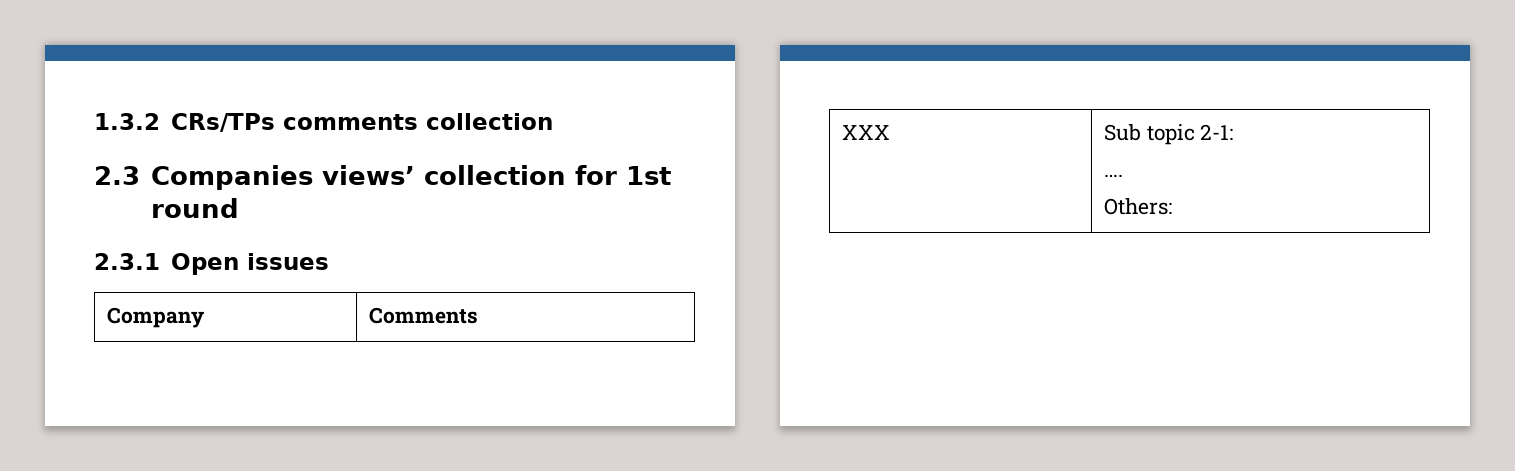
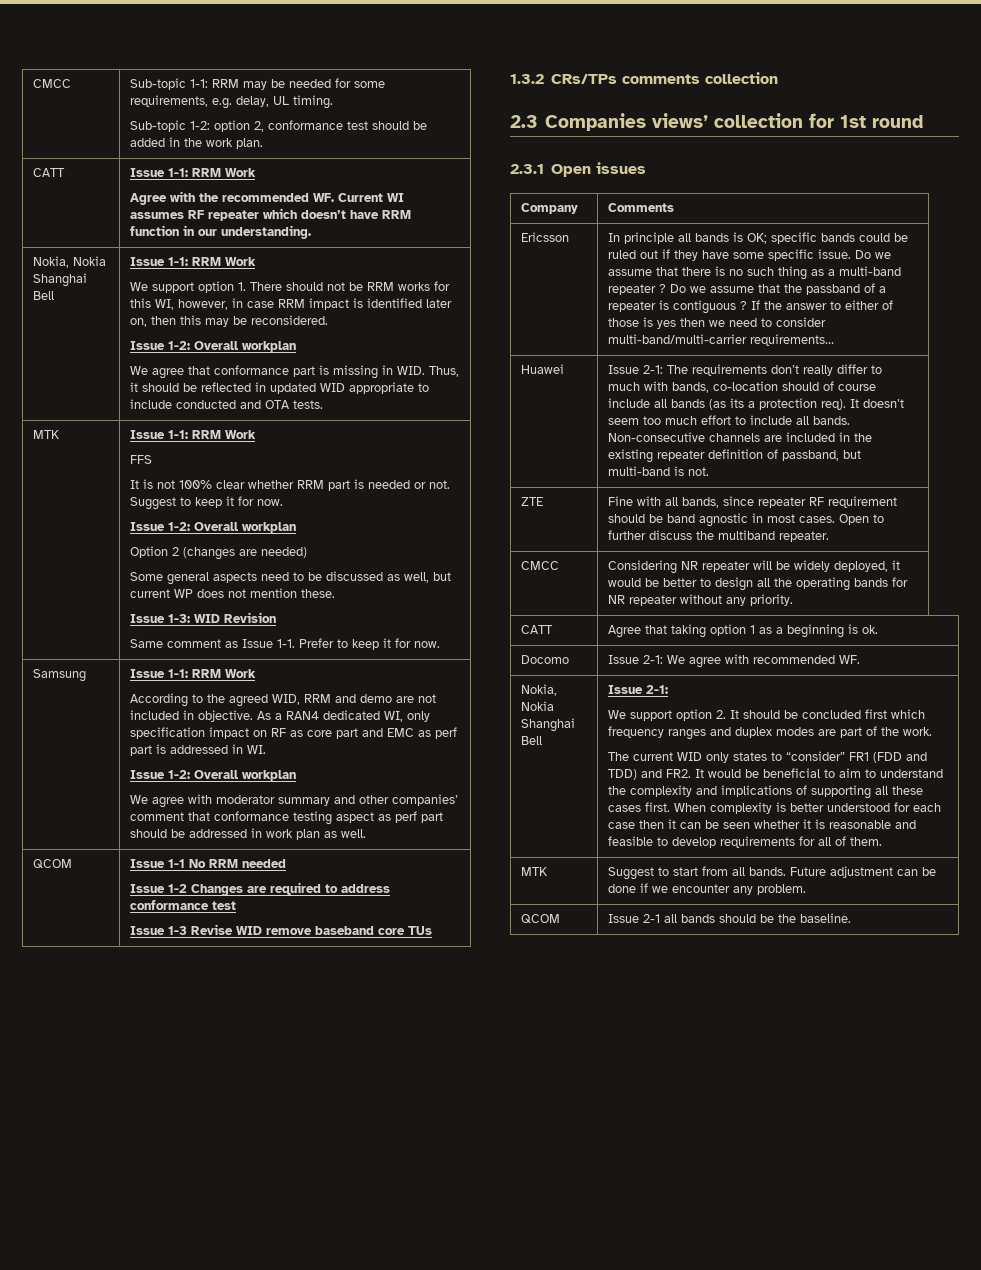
(94, 121) none -> [33,79,72,88] [130,78,386,90] [130,95,334,109] [130,120,428,132] [130,137,264,149] [33,168,66,177] [130,168,257,177] [130,191,405,205] [130,208,412,221] [130,225,312,239] [33,256,107,268] [33,273,88,287] [33,291,55,300] [130,257,257,266] [130,281,451,293] [130,298,453,310] [130,315,329,327] [130,341,297,352] [130,365,460,379] [130,382,430,394] [130,399,324,409] [33,430,61,439] [130,430,257,439] [130,455,153,464] [130,479,451,491] [130,496,284,510] [130,522,297,533] [130,546,308,560] [130,571,452,585] [130,588,336,598] [130,612,277,623] [130,638,441,650] [33,669,87,682] [130,669,257,678] [130,693,437,707] [130,710,431,722] [130,727,458,739] [130,744,267,756] [130,770,297,781] [130,794,459,808] [130,811,444,825] [130,828,367,840] [33,859,73,869] [130,859,287,868] [130,882,391,896] [130,900,237,910] [130,924,433,935] CMCC | Sub-topic 1-1: RRM may be needed for some requirements, e.g. delay, UL timing. // Sub-topic 1-2: option 2, conformance test should be added in the work plan. // CATT | Issue 1-1: RRM Work // Agree with the recommended WF. Current WI assumes RF repeater which doesn’t have RRM function in our understanding. // Nokia, Nokia Shanghai Bell | Issue 1-1: RRM Work // We support option 1. There should not be RRM works for this WI, however, in case RRM impact is identified later on, then this may be reconsidered. // Issue 1-2: Overall workplan // We agree that conformance part is missing in WID. Thus, it should be reflected in updated WID appropriate to include conducted and OTA tests. // MTK | Issue 1-1: RRM Work // FFS // It is not 100% clear whether RRM part is needed or not. Suggest to keep it for now. // Issue 1-2: Overall workplan // Option 2 (changes are needed) // Some general aspects need to be discussed as well, but current WP does not mention these. // Issue 1-3: WID Revision // Same comment as Issue 1-1. Prefer to keep it for now. // Samsung | Issue 1-1: RRM Work // According to the agreed WID, RRM and demo are not included in objective. As a RAN4 dedicated WI, only specification impact on RF as core part and EMC as perf part is addressed in WI. // Issue 1-2: Overall workplan // We agree with moderator summary and other companies’ comment that conformance testing aspect as perf part should be addressed in work plan as well. // QCOM | Issue 1-1 No RRM needed // Issue 1-2 Changes are required to address conformance test // Issue 1-3 Revise WID remove baseband core TUs //
[842,125,891,140] [1104,124,1234,145] [1104,174,1124,177] [1104,198,1173,215] XXX | Sub topic 2-1: // …. // Others: -> [521,232,570,242] [608,232,909,244] [608,249,892,261] [608,266,902,280] [608,283,887,295] [608,300,894,314] [608,317,827,329] [608,334,835,346] [521,364,565,374] [608,364,883,376] [608,381,877,393] [608,398,905,410] [608,415,851,425] [608,432,873,442] [608,449,862,463] [608,466,710,476] [521,497,544,506] [608,496,898,508] [608,513,885,527] [608,530,830,542] [521,561,560,570] [608,560,901,574] [608,577,909,591] [608,594,794,606] [521,625,554,634] [608,624,879,638] [521,655,570,664] [608,654,861,668] [521,684,558,696] [521,701,555,711] [521,718,576,732] [521,736,543,745] [608,685,669,694] [608,709,926,721] [608,726,933,740] [608,751,928,763] [608,768,944,780] [608,785,924,799] [608,802,942,814] [608,819,917,829] [608,836,883,848] [521,867,549,876] [608,866,937,880] [608,883,807,895] [521,914,561,924] [608,913,852,923] Ericsson | In principle all bands is OK; specific bands could be ruled out if they have some specific issue. Do we assume that there is no such thing as a multi-band repeater ? Do we assume that the passband of a repeater is contiguous ? If the answer to either of those is yes then we need to consider multi-band/multi-carrier requirements… // Huawei | Issue 2-1: The requirements don’t really differ to much with bands, co-location should of course include all bands (as its a protection req). It doesn’t seem too much effort to include all bands. Non-consecutive channels are included in the existing repeater definition of passband, but multi-band is not. // ZTE | Fine with all bands, since repeater RF requirement should be band agnostic in most cases. Open to further discuss the multiband repeater. // CMCC | Considering NR repeater will be widely deployed, it would be better to design all the operating bands for NR repeater without any priority. // CATT | Agree that taking option 1 as a beginning is ok. // Docomo | Issue 2-1: We agree with recommended WF. // Nokia, Nokia Shanghai Bell | Issue 2-1: // We support option 2. It should be concluded first which frequency ranges and duplex modes are part of the work. // The current WID only states to “consider” FR1 (FDD and TDD) and FR2. It would be beneficial to aim to understand the complexity and implications of supporting all these cases first. When complexity is better understood for each case then it can be seen whether it is reasonable and feasible to develop requirements for all of them. // MTK | Suggest to start from all bands. Future adjustment can be done if we encounter any problem. // QCOM | Issue 2-1 all bands should be the baseline.

